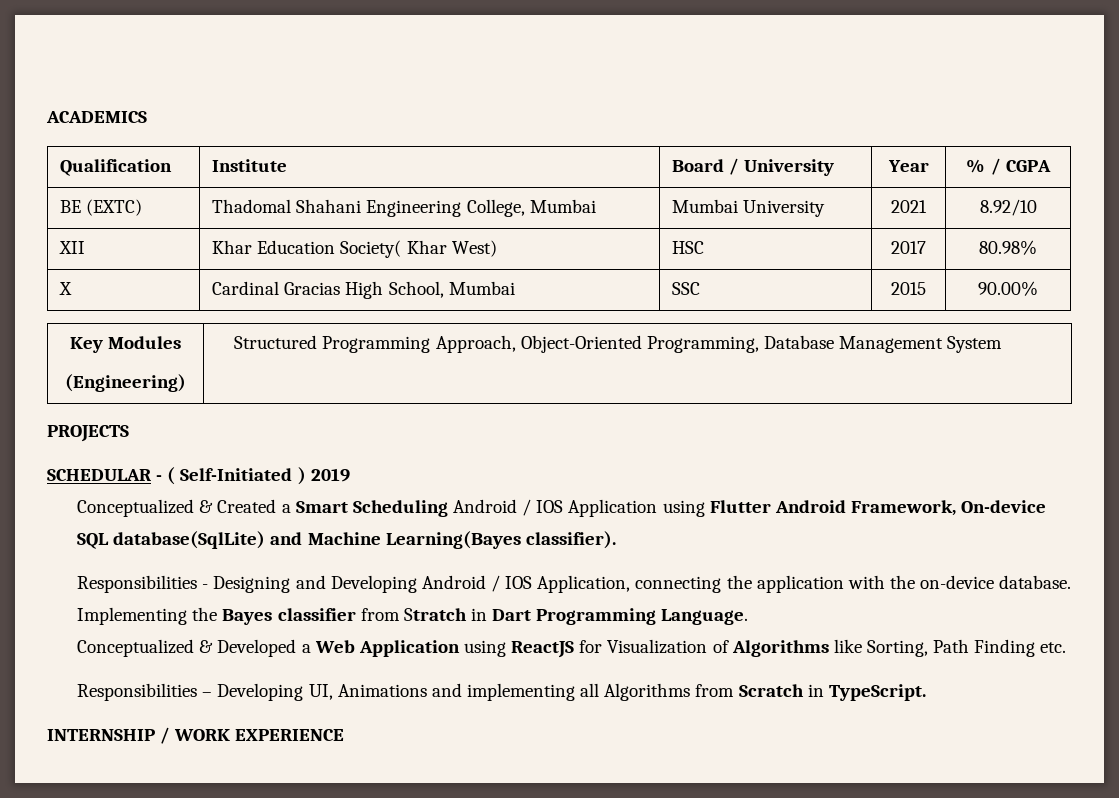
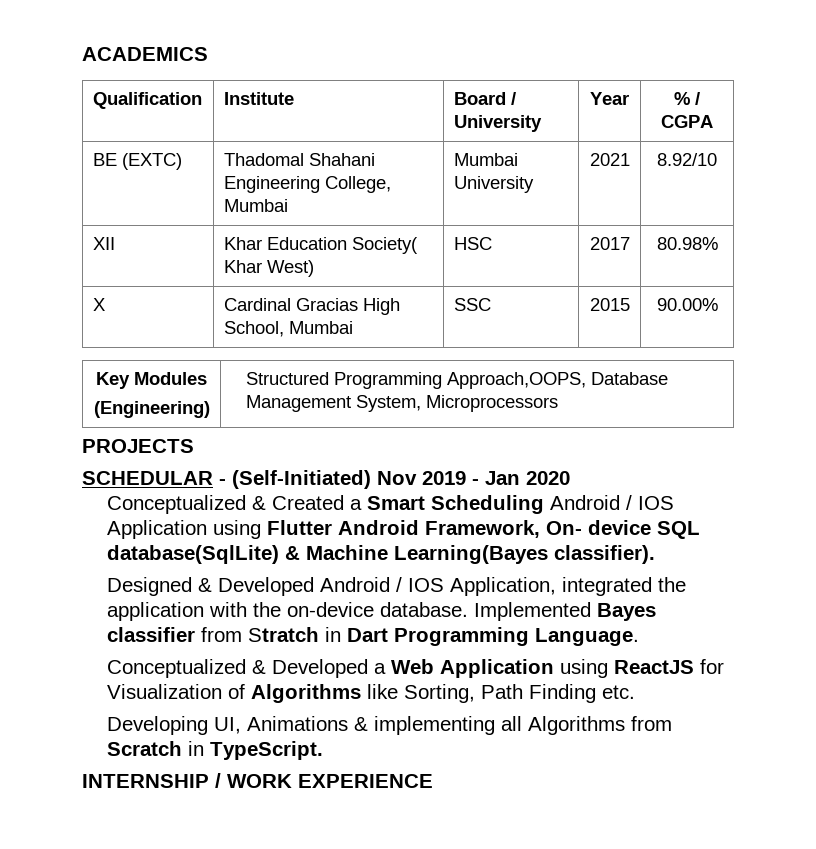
[435,335,1003,353] [47,425,129,442] [47,467,350,485] Approach, Object-Oriented Programming, Database Management System // PROJECTS // SCHEDULAR - ( Self-Initiated ) 2019 -> [446,372,668,389] [245,395,558,412] [82,439,194,453] [82,470,570,489] Approach,OOPS, Database Management System, Microprocessors // PROJECTS // SCHEDULAR - (Self-Initiated) Nov 2019 - Jan 2020
[961,500,1047,513] On-device -> [545,520,651,535] On- device
[270,532,303,545] and -> [284,546,300,560] &
[77,575,417,593] Responsibilities - Designing and Developing -> [106,577,314,596] Designed & Developed
[635,576,722,593] connecting -> [561,577,652,596] integrated
[77,607,218,625] Implementing the -> [473,602,591,621] Implemented
[77,683,213,701] Responsibilities – -> (635, 692) none
[431,683,462,697] and -> [353,717,368,731] &

